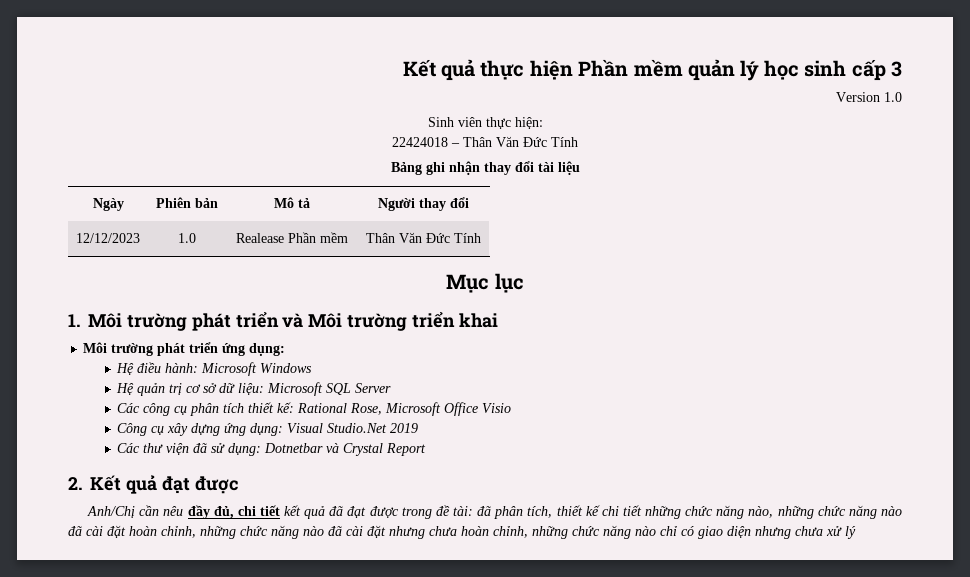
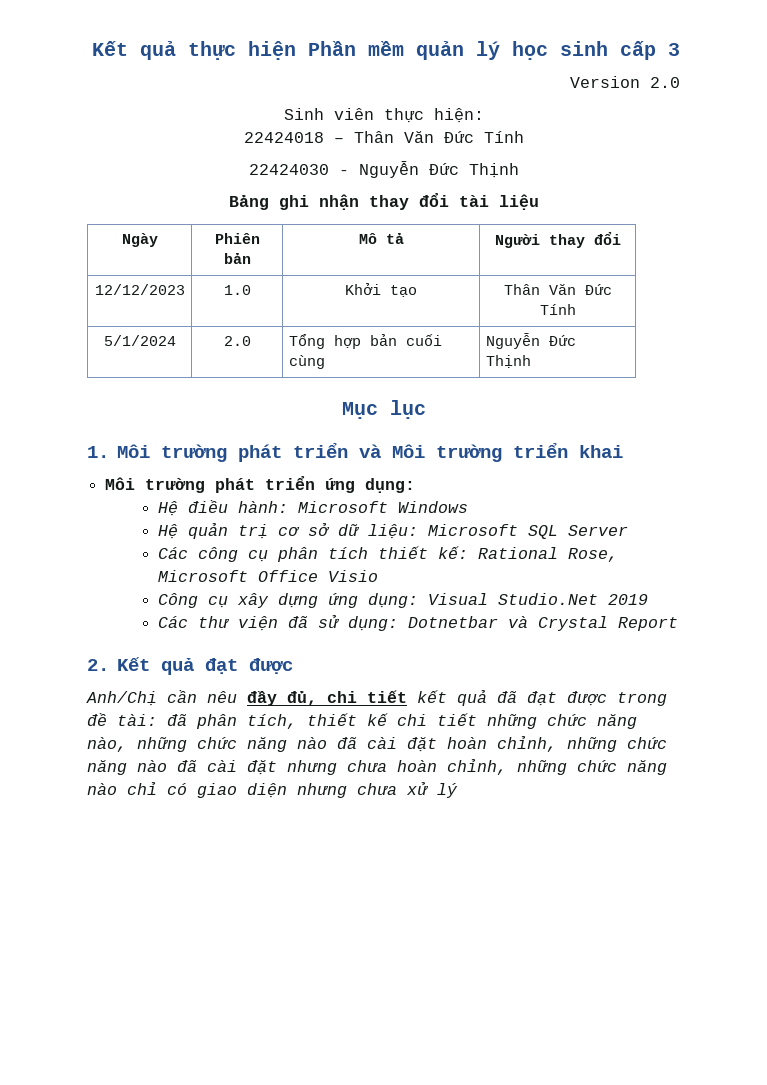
[884,92,902,102] 1.0 -> [650,77,680,88] 2.0
(578, 142) none -> [248,161,519,178] // 22424030 - Nguyễn Đức Thịnh
[235,232,348,243] [365,232,481,243] Realease Phần mềm | Thân Văn Đức Tính -> [345,283,417,297] [503,283,612,295] [539,304,576,315] [103,335,176,346] [223,336,251,346] [288,334,442,349] [288,355,325,369] [485,333,576,349] [485,355,531,368] Khởi tạo | Thân Văn Đức Tính // 5/1/2024 | 2.0 | Tổng hợp bản cuối cùng | Nguyễn Đức Thịnh

